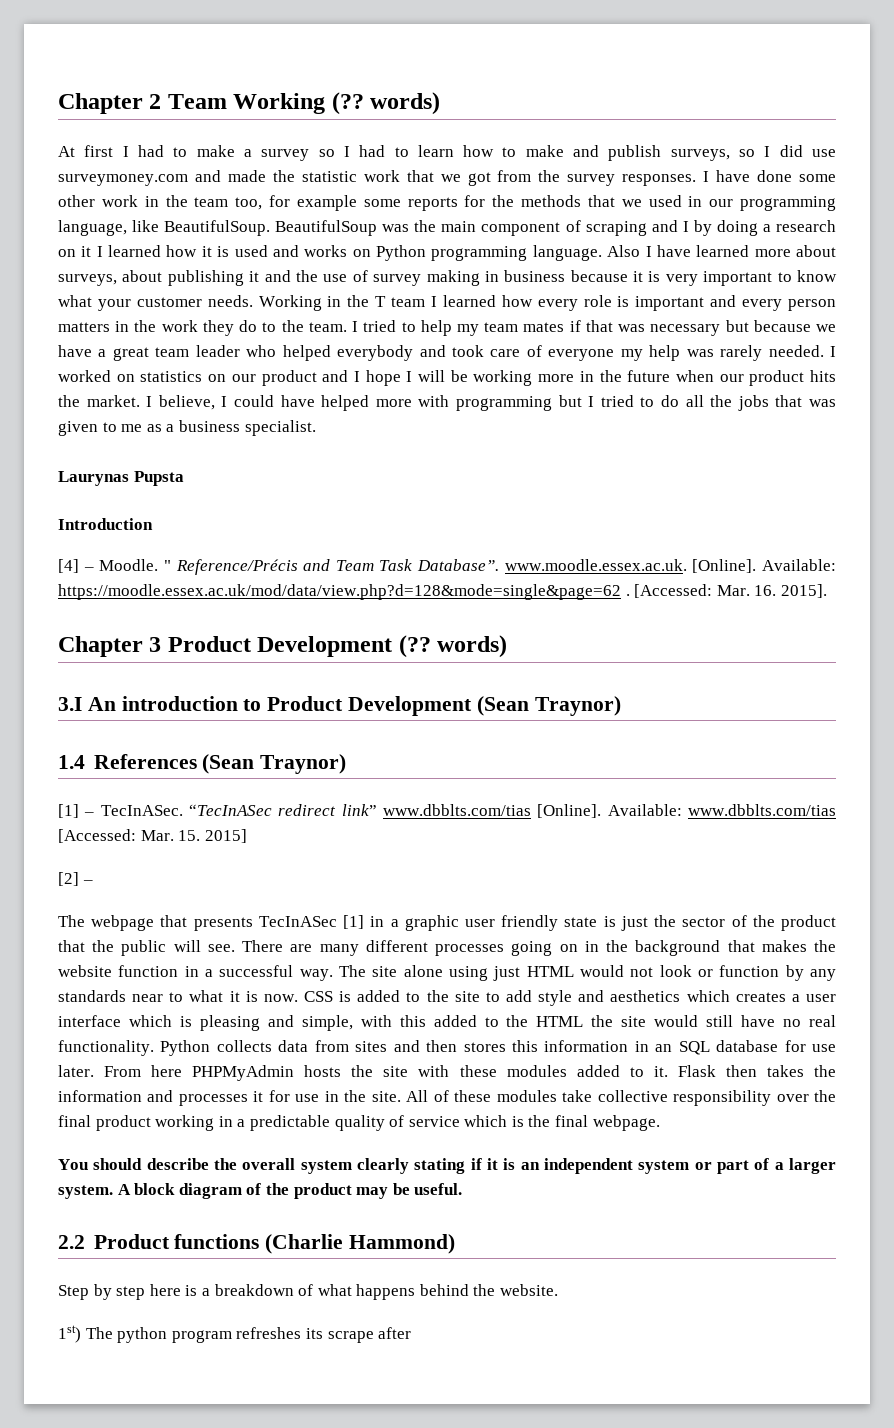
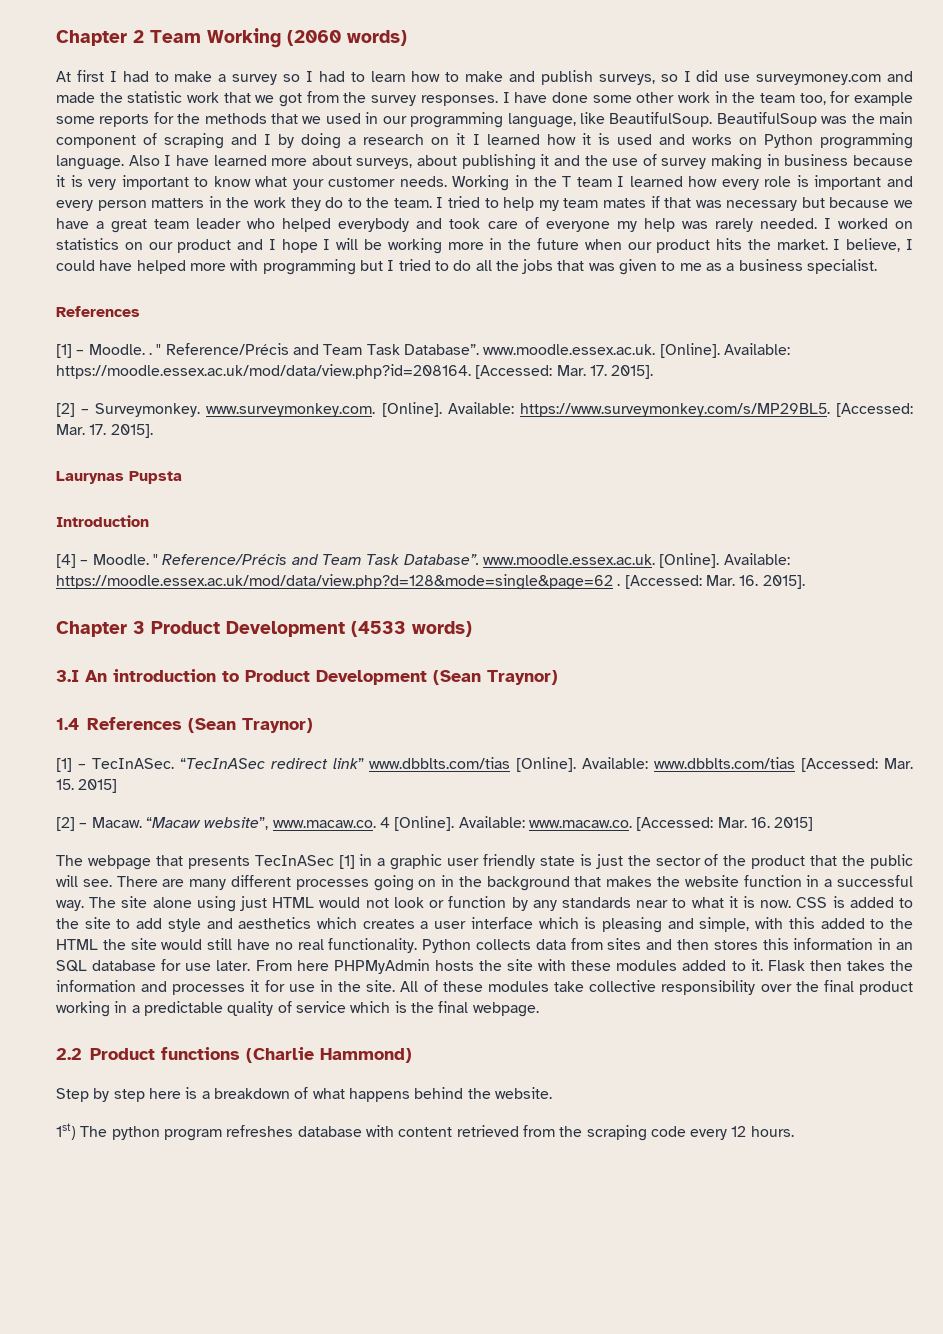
[331,92,364,115] (?? -> [287,30,341,46] (2060
(316, 428) none -> [56,306,140,317] [56,343,790,358] [56,364,654,379] [56,402,913,417] [56,424,153,438] // References // [1] – Moodle. . " Reference/Précis and Team Task Database”. www.moodle.essex.ac.uk. [Online]. Available: https://moodle.essex.ac.uk/mod/data/view.php?id=208164. [Accessed: Mar. 17. 2015]. // [2] – Surveymonkey. www.surveymonkey.com. [Online]. Available: https://www.surveymonkey.com/s/MP29BL5. [Accessed: Mar. 17. 2015].
[398,635,431,658] (?? -> [351,621,406,637] (4533
(93, 882) none -> [91,816,814,831] Macaw. “Macaw website”, www.macaw.co. 4 [Online]. Available: www.macaw.co. [Accessed: Mar. 16. 2015]
[58,1158,837,1174] [58,1183,463,1199] // You should describe the overall system clearly stating if it is an independent system or part of a larger system. A block diagram of the product may be useful. -> (539, 1009) none
[305,1327,412,1343] its scrape after -> [297,1125,794,1141] database with content retrieved from the scraping code every 12 hours.

